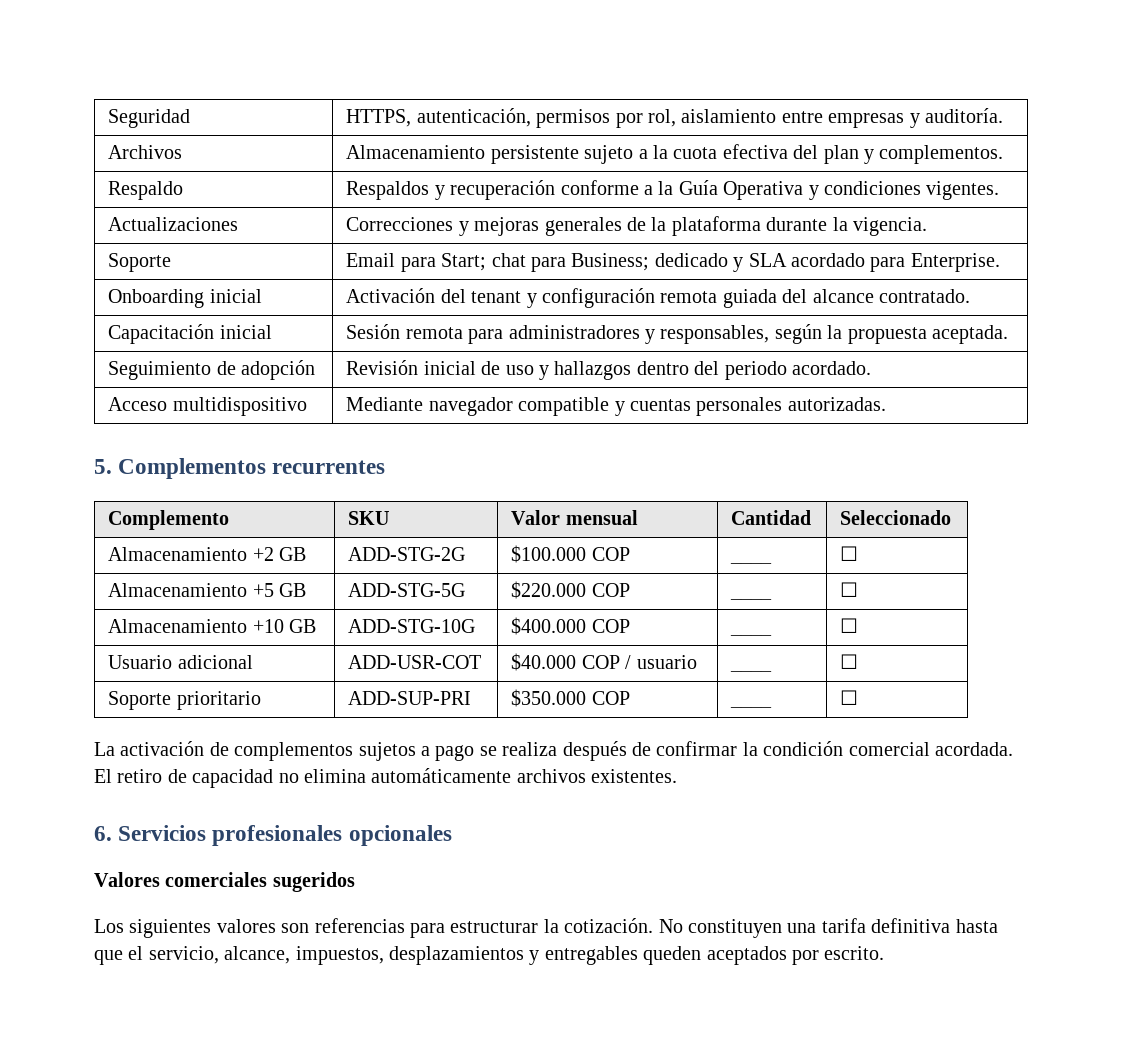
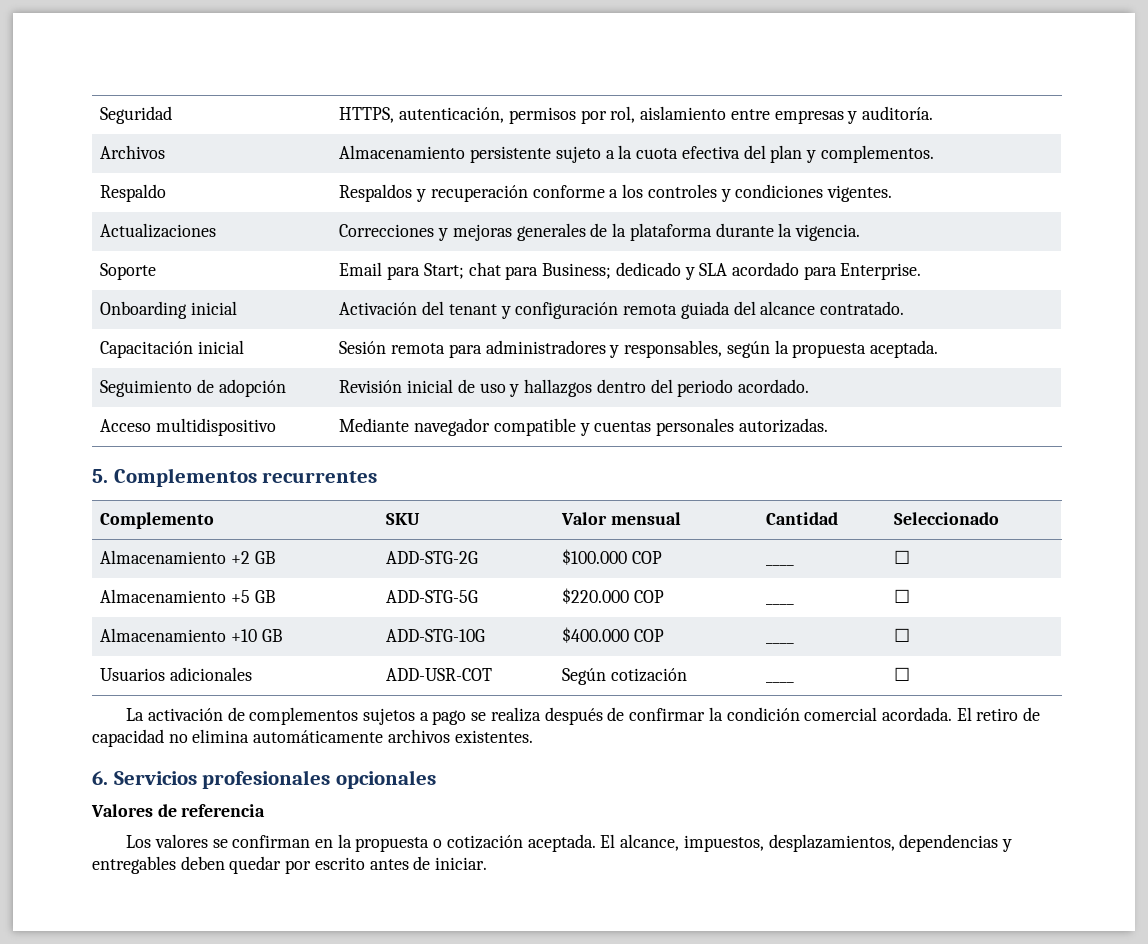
[658,180,804,200] la Guía Operativa -> [622,184,717,198] los controles
[108,655,253,669] Usuario adicional -> [100,667,253,681] Usuarios adicionales
[511,653,697,671] [730,669,773,672] [840,654,859,669] [108,691,261,710] [348,691,472,705] [511,689,630,707] $40.000 COP / usuario | ____ | ☐ // Soporte prioritario | ADD-SUP-PRI | $350.000 COP -> [562,668,688,685] Según cotización
[165,872,355,892] comerciales sugeridos -> [157,804,266,817] de referencia
[129,918,998,938] [94,946,885,965] siguientes valores son referencias para estructurar la cotización. No constituyen una tarifa definitiva hasta que el servicio, alcance, impuestos, desplazamientos y entregables queden aceptados por escrito. -> [154,834,1013,852] [92,856,488,874] valores se confirman en la propuesta o cotización aceptada. El alcance, impuestos, desplazamientos, dependencias y entregables deben quedar por escrito antes de iniciar.

